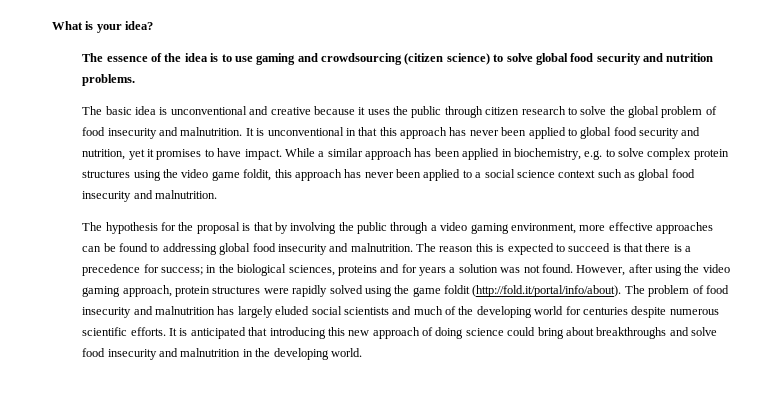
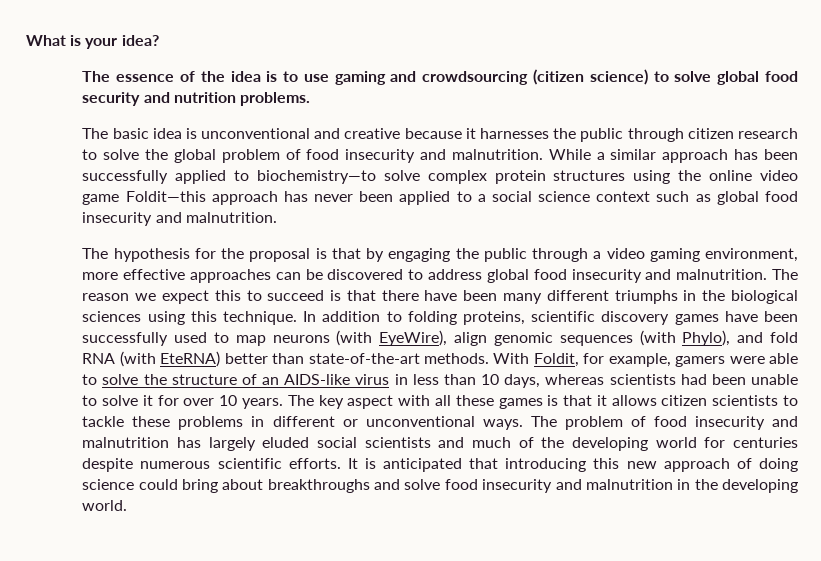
[367,109,390,115] uses -> [480,128,550,139] harnesses
[245,127,701,139] [82,148,282,160] It is unconventional in that this approach has never been applied to global food security and nutrition, yet it promises to have impact. -> (543, 154) none
[462,148,615,160] applied in biochemistry, e.g. to -> [82,170,376,184] successfully applied to biochemistry—to
(179, 173) none -> [709,170,753,181] online
[243,169,292,181] foldit, this -> [125,191,206,202] Foldit—this
[290,222,337,234] involving -> [388,248,451,262] engaging
[119,243,217,255] found to addressing -> [327,269,483,280] discovered to address
[475,243,554,255] this is expected -> [135,290,241,304] we expect this
[673,244,692,252] [82,264,730,276] [82,285,622,297] is a precedence for success; in the biological sciences, proteins and for years a solution was not found. However, after using the video gaming approach, protein structures were rapidly solved using the game foldit (http://fold.it/portal/info/about). -> [424,290,799,304] [82,311,799,325] [82,330,798,346] [82,351,798,367] [82,374,798,388] [82,395,799,409] [82,416,523,430] have been many different triumphs in the biological sciences using this technique. In addition to folding proteins, scientific discovery games have been successfully used to map neurons (with EyeWire), align genomic sequences (with Phylo), and fold RNA (with EteRNA) better than state-of-the-art methods. With Foldit, for example, gamers were able to solve the structure of an AIDS-like virus in less than 10 days, whereas scientists had been unable to solve it for over 10 years. The key aspect with all these games is that it allows citizen scientists to tackle these problems in different or unconventional ways.

